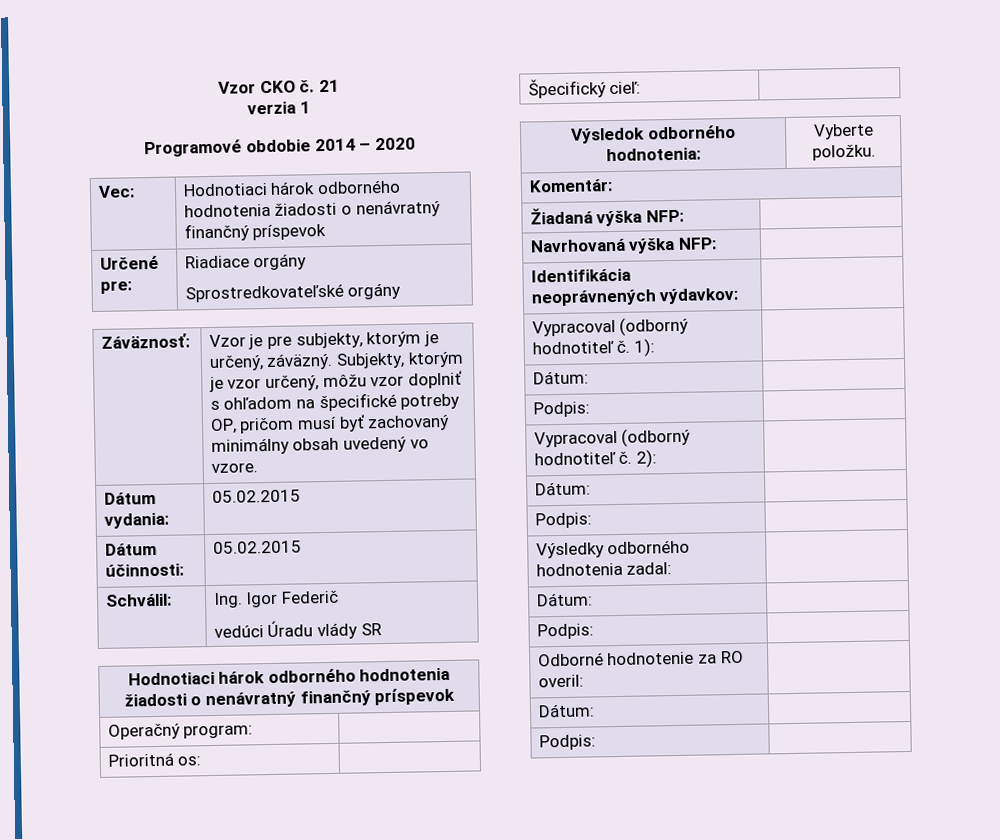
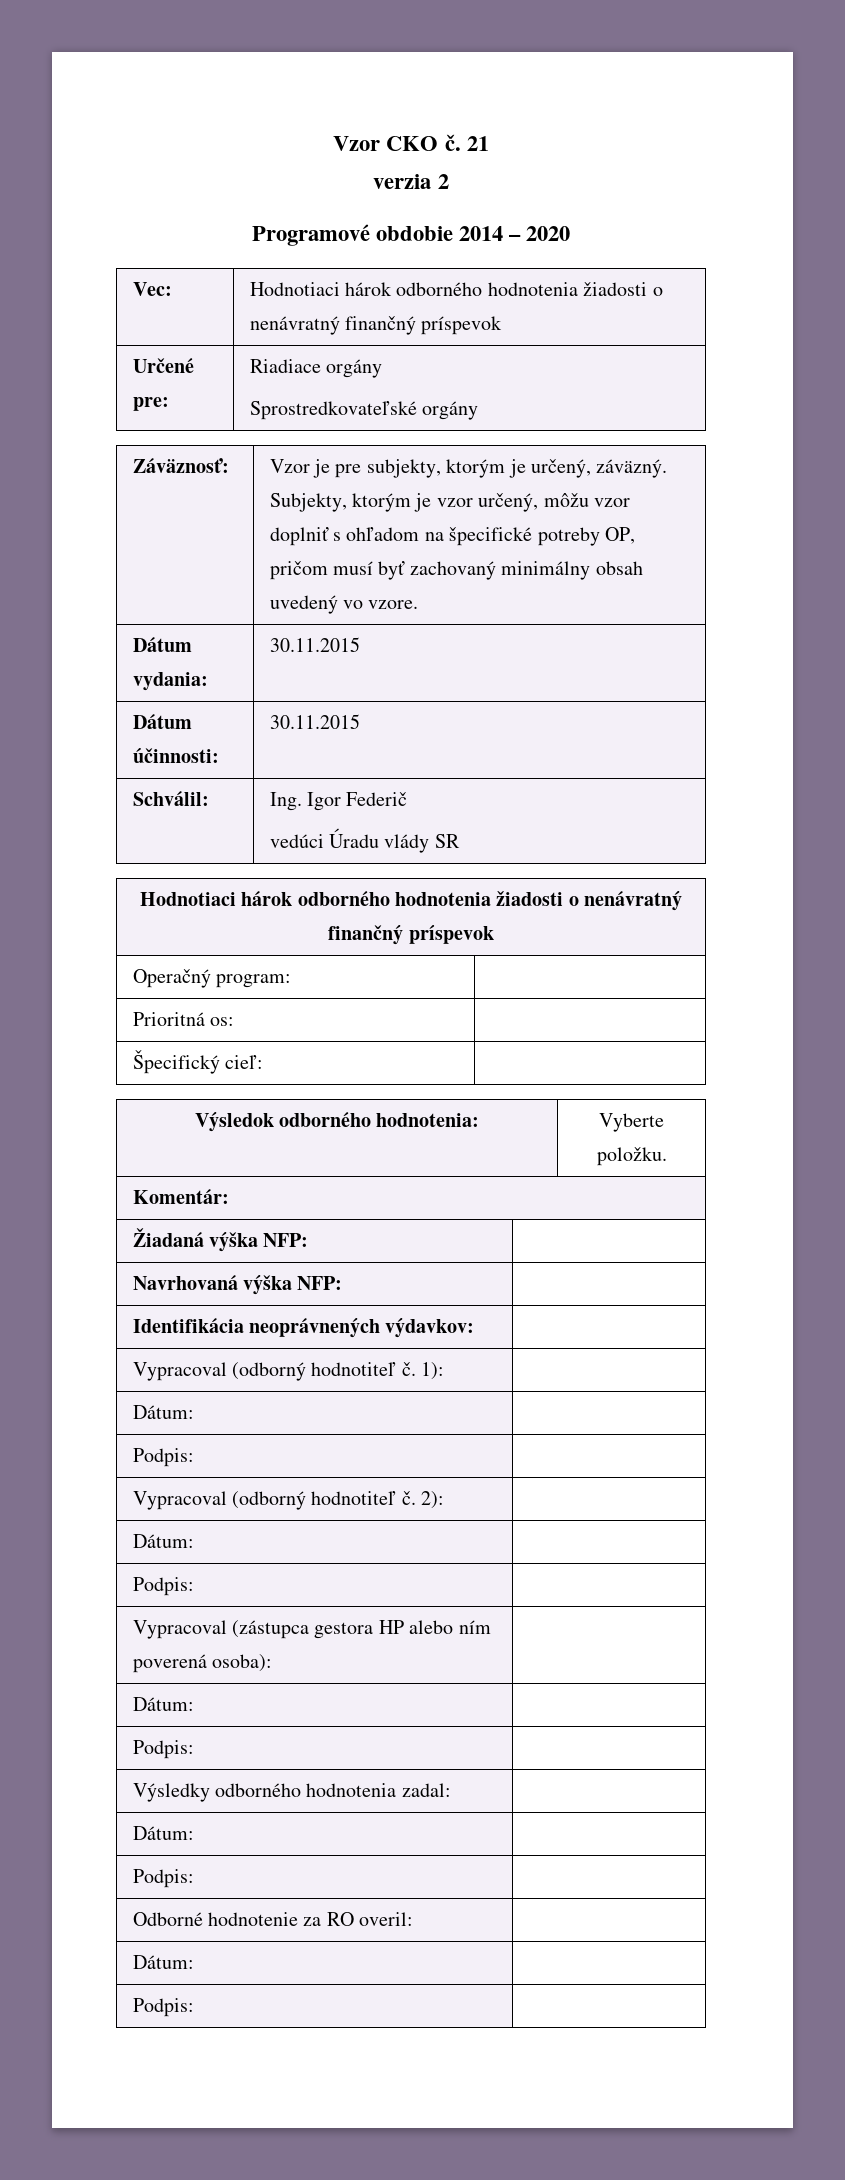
[299,101,311,114] 1 -> [437,174,449,189] 2
[211,489,301,503] 05.02.2015 -> [269,637,360,652] 30.11.2015
[212,540,302,554] 05.02.2015 -> [269,714,360,729] 30.11.2015
(592, 520) none -> [132,1620,491,1639] [132,1654,272,1673] [132,1697,194,1711] [132,1740,194,1759] // Vypracoval (zástupca gestora HP alebo ním poverená osoba): | // Dátum: | // Podpis: |

